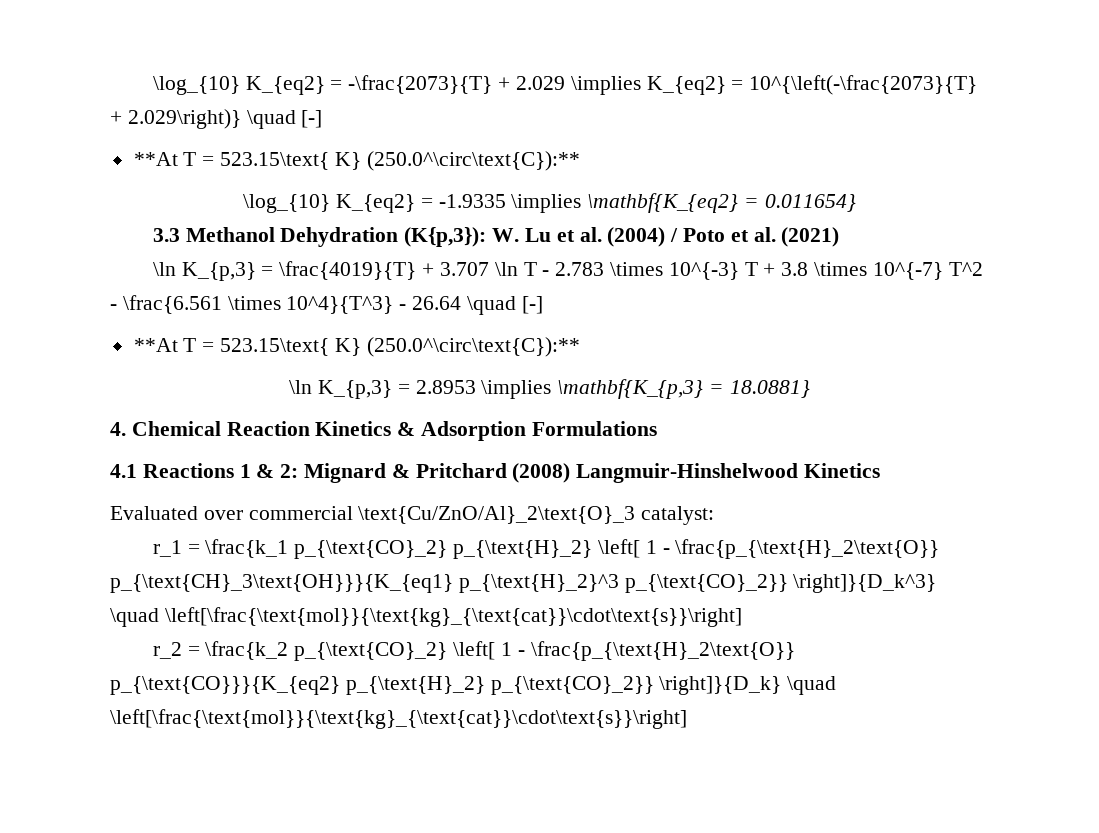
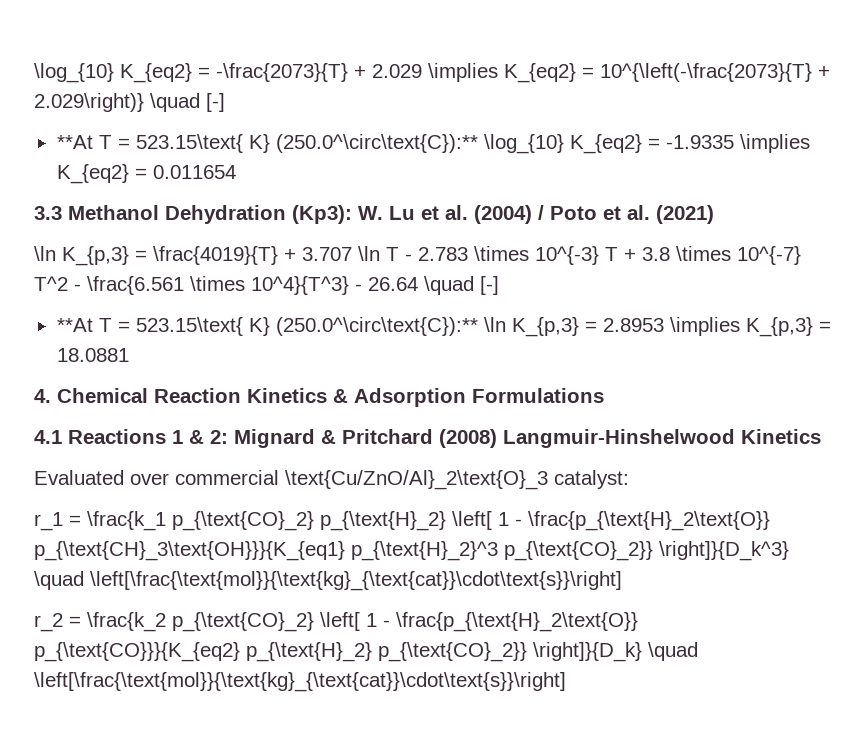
(580, 161) // -> (478, 143) none
[587,193,856,213] \mathbf{K_{eq2} = 0.011654} -> [56,164,236,184] K_{eq2} = 0.011654
[404,227,487,247] (K{p,3}): -> [292,205,352,224] (Kp3):
(580, 347) // -> (478, 326) none
[557,379,810,399] \mathbf{K_{p,3} = 18.0881} -> [745,317,831,337] [56,348,129,362] K_{p,3} = 18.0881

